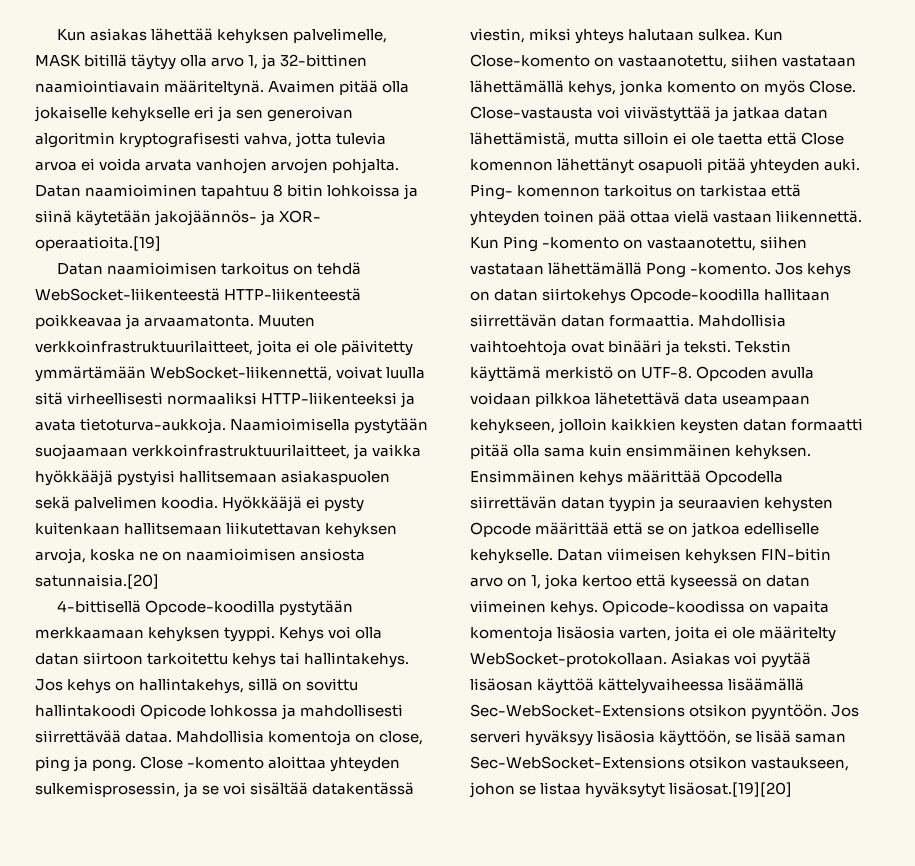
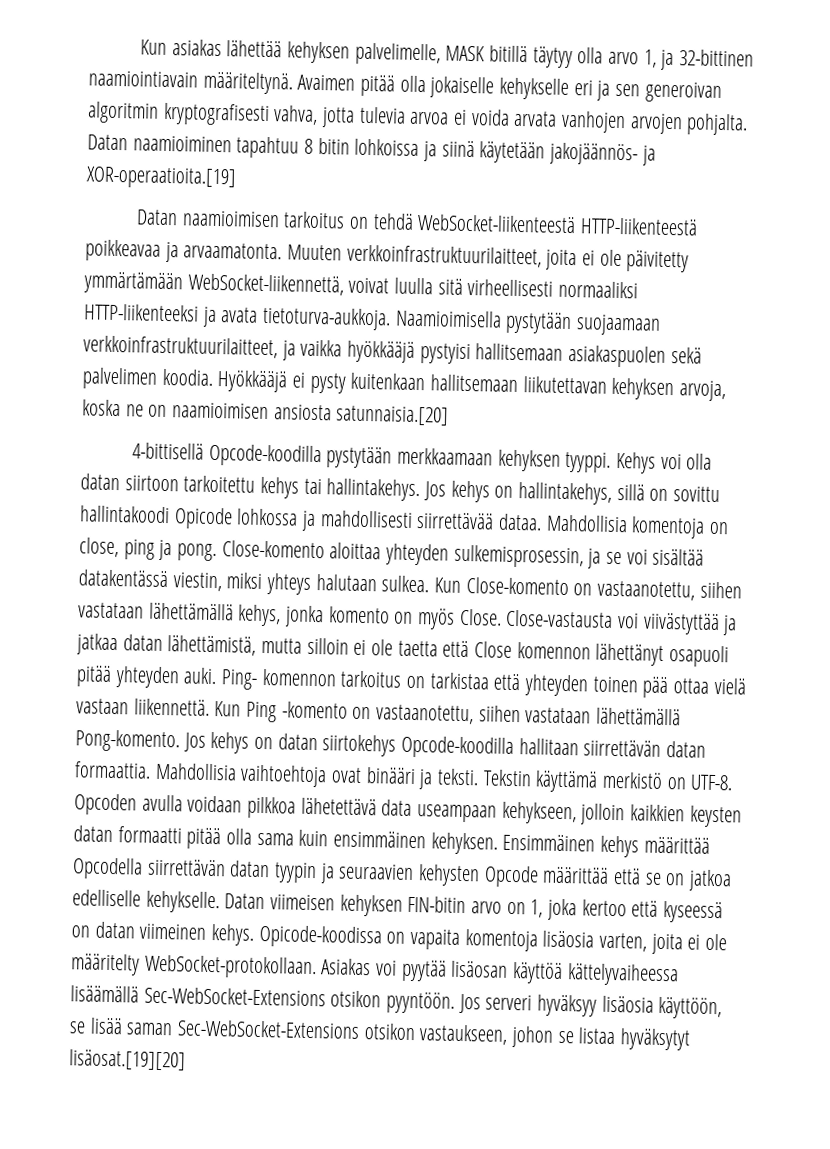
[279,210,322,223] [35,236,161,251] XOR- operaatioita.[19] -> [86,166,237,190] XOR-operaatioita.[19]
[140,756,265,769] Close -komento -> [221,540,325,559] Close-komento
[646,263,772,278] Pong -komento. -> [75,729,180,753] Pong-komento.

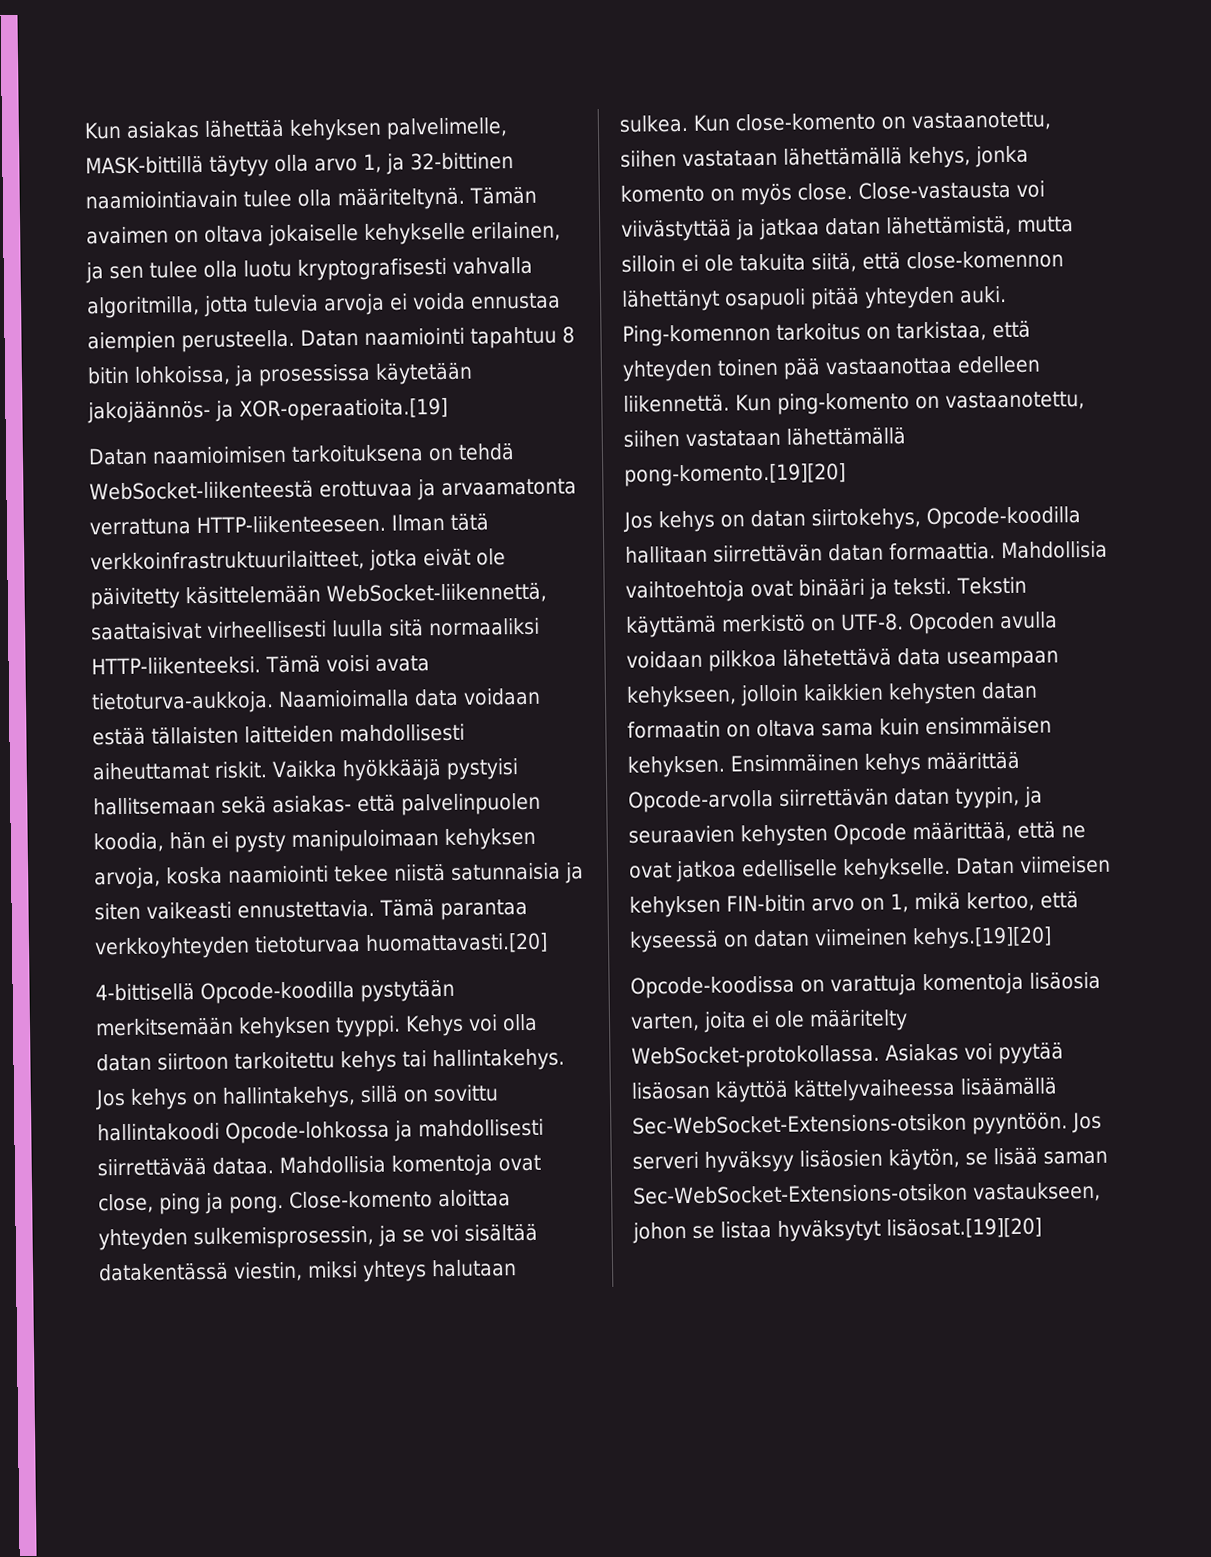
[445,45,529,63] MASK bitillä -> [85,155,204,175] MASK-bittillä
[202,71,426,97] määriteltynä. Avaimen pitää olla -> [243,186,537,211] [86,225,264,245] tulee olla määriteltynä. Tämän avaimen on oltava
[573,80,593,96] eri -> [470,221,561,242] erilainen,
[644,81,722,104] [87,101,319,127] generoivan algoritmin kryptografisesti vahva, -> [149,256,533,281] [86,296,200,319] tulee olla luotu kryptografisesti vahvalla algoritmilla,
[409,111,450,125] arvoa -> [323,293,385,316] arvoja
[513,110,749,136] [87,134,475,162] arvata vanhojen arvojen pohjalta. Datan naamioiminen tapahtuu 8 bitin lohkoissa ja siinä -> [470,292,561,310] [87,326,575,354] [87,363,371,387] ennustaa aiempien perusteella. Datan naamiointi tapahtuu 8 bitin lohkoissa, ja prosessissa
[283,211,346,229] tarkoitus -> [291,444,424,463] tarkoituksena
[580,217,699,236] [85,239,690,273] [83,271,639,299] [84,303,662,336] [83,335,702,368] [82,367,727,402] [82,399,450,426] HTTP-liikenteestä poikkeavaa ja arvaamatonta. Muuten verkkoinfrastruktuurilaitteet, joita ei ole päivitetty ymmärtämään WebSocket-liikennettä, voivat luulla sitä virheellisesti normaaliksi HTTP-liikenteeksi ja avata tietoturva-aukkoja. Naamioimisella pystytään suojaamaan verkkoinfrastruktuurilaitteet, ja vaikka hyökkääjä pystyisi hallitsemaan asiakaspuolen sekä palvelimen koodia. Hyökkääjä ei pysty kuitenkaan hallitsemaan liikutettavan kehyksen arvoja, koska ne on naamioimisen ansiosta satunnaisia.[20] -> [318,478,577,501] [89,513,489,536] [90,548,506,573] [90,582,547,610] [91,617,540,641] [91,654,430,676] [91,687,541,715] [92,723,465,746] [92,758,519,782] [93,792,541,816] [93,827,536,853] [94,862,584,890] [94,898,528,921] [94,932,548,960] erottuvaa ja arvaamatonta verrattuna HTTP-liikenteeseen. Ilman tätä verkkoinfrastruktuurilaitteet, jotka eivät ole päivitetty käsittelemään WebSocket-liikennettä, saattaisivat virheellisesti luulla sitä normaaliksi HTTP-liikenteeksi. Tämä voisi avata tietoturva-aukkoja. Naamioimalla data voidaan estää tällaisten laitteiden mahdollisesti aiheuttamat riskit. Vaikka hyökkääjä pystyisi hallitsemaan sekä asiakas- että palvelinpuolen koodia, hän ei pysty manipuloimaan kehyksen arvoja, koska naamiointi tekee niistä satunnaisia ja siten vaikeasti ennustettavia. Tämä parantaa verkkoyhteyden tietoturvaa huomattavasti.[20]
[397,447,494,466] merkkaamaan -> [95,1017,234,1037] merkitsemään
[173,507,299,530] Opicode lohkossa -> [224,1120,390,1144] Opcode-lohkossa
[709,521,730,535] on -> [497,1154,541,1172] ovat
[465,577,569,596] Close-komento -> [734,112,876,132] close-komento
[459,608,502,626] Close. -> [796,182,853,201] close.
[397,640,591,660] taetta että Close komennon -> [739,250,1064,273] takuita siitä, että close-komennon
[221,668,490,690] Ping- komennon tarkoitus on tarkistaa -> [622,321,987,347] Ping-komennon tarkoitus on tarkistaa,
[673,677,746,695] [76,698,682,726] [75,729,180,753] ottaa vielä vastaan liikennettä. Kun Ping -komento on vastaanotettu, siihen vastataan lähettämällä Pong-komento. -> [825,355,1041,376] [623,391,1085,415] [623,427,906,448] [624,463,846,487] vastaanottaa edelleen liikennettä. Kun ping-komento on vastaanotettu, siihen vastataan lähettämällä pong-komento.[19][20] //
[322,734,397,757] siirtokehys -> [810,508,921,531] siirtokehys,
[689,805,742,828] [73,825,253,850] keysten datan formaatti pitää olla -> [887,681,1038,705] [627,719,816,739] kehysten datan formaatin on oltava
[333,830,427,849] ensimmäinen -> [924,716,1052,736] ensimmäisen
[72,857,318,884] Opcodella siirrettävän datan tyypin -> [628,786,1020,813] Opcode-arvolla siirrettävän datan tyypin,
[542,866,686,886] määrittää että se on -> [911,821,1086,843] [629,862,672,879] määrittää, että ne ovat
[547,898,627,921] joka kertoo -> [913,891,1035,912] mikä kertoo,
[211,924,461,950] kehys. Opicode-koodissa on vapaita -> [911,926,1052,950] [630,974,917,999] kehys.[19][20] // Opcode-koodissa on varattuja
[143,954,317,980] WebSocket-protokollaan. -> [631,1044,880,1069] WebSocket-protokollassa.
[143,986,382,1008] Sec-WebSocket-Extensions otsikon -> [632,1113,967,1135] Sec-WebSocket-Extensions-otsikon
[601,995,723,1020] lisäosia käyttöön, -> [799,1148,960,1171] lisäosien käytön,
[177,1019,416,1041] Sec-WebSocket-Extensions otsikon -> [633,1183,968,1205] Sec-WebSocket-Extensions-otsikon

